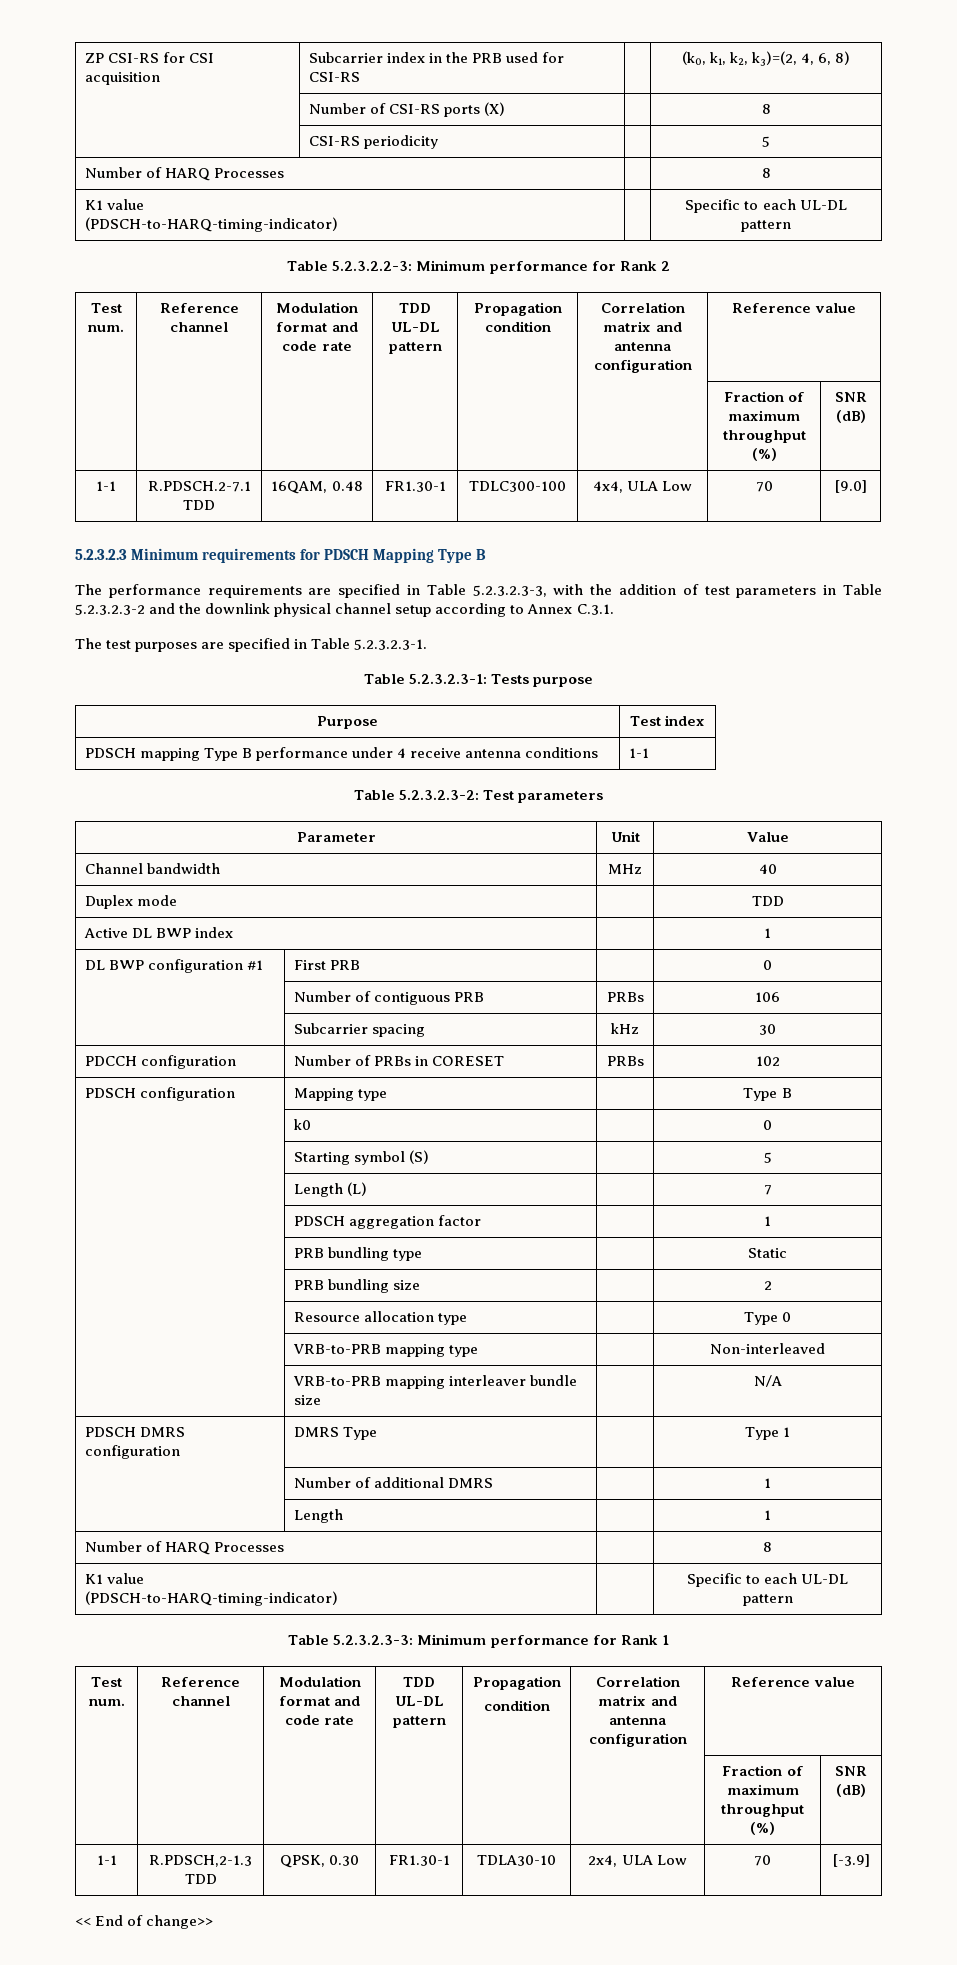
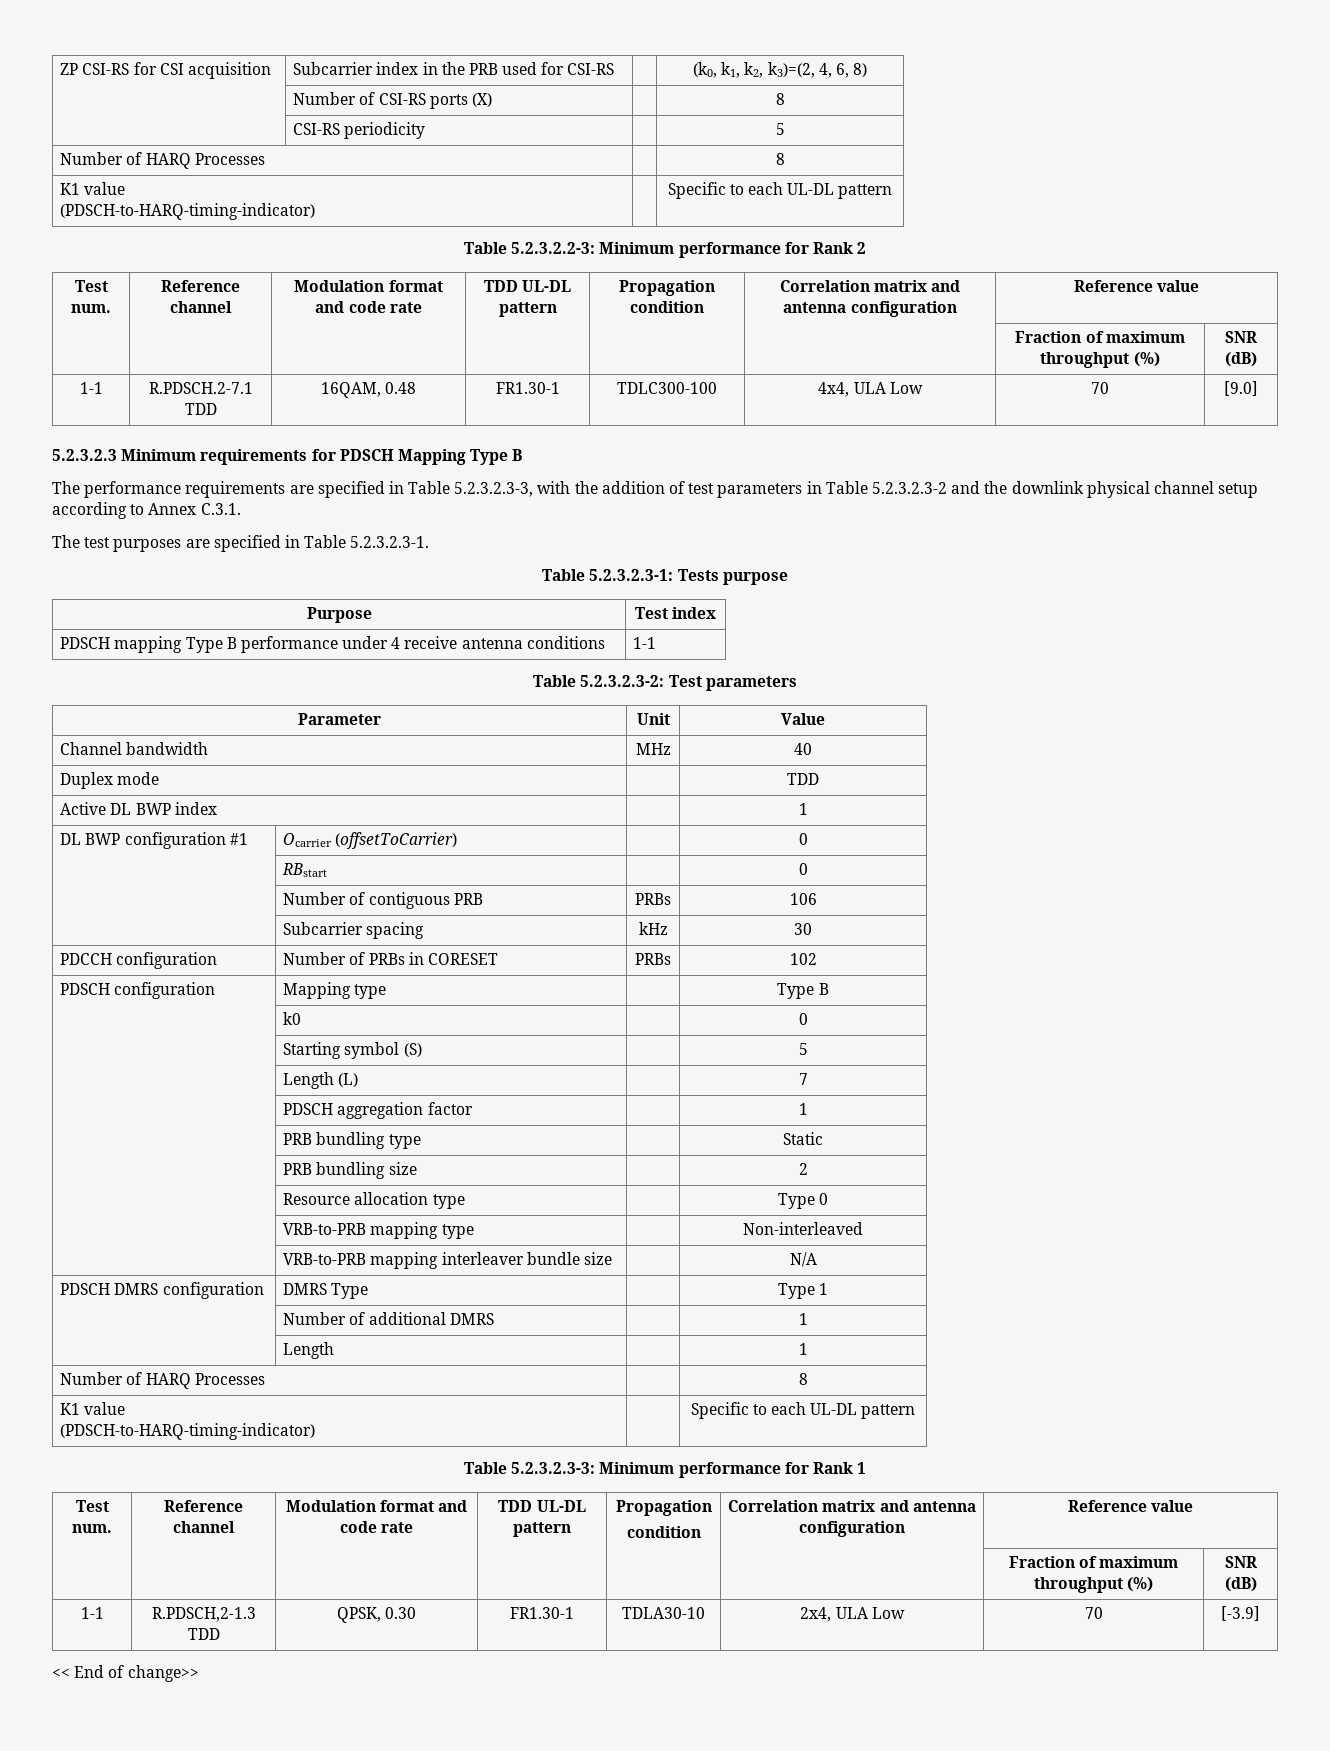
[293,960,360,970] First PRB -> [283,832,458,849] [798,833,808,845] [282,863,328,877] Ocarrier (offsetToCarrier) | | 0 // | RBstart

